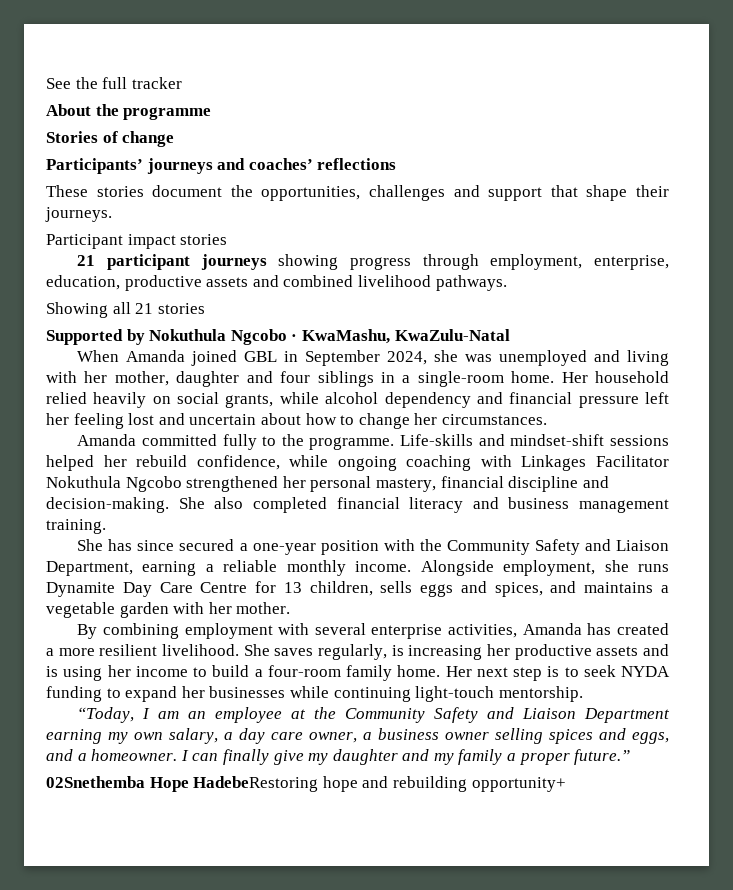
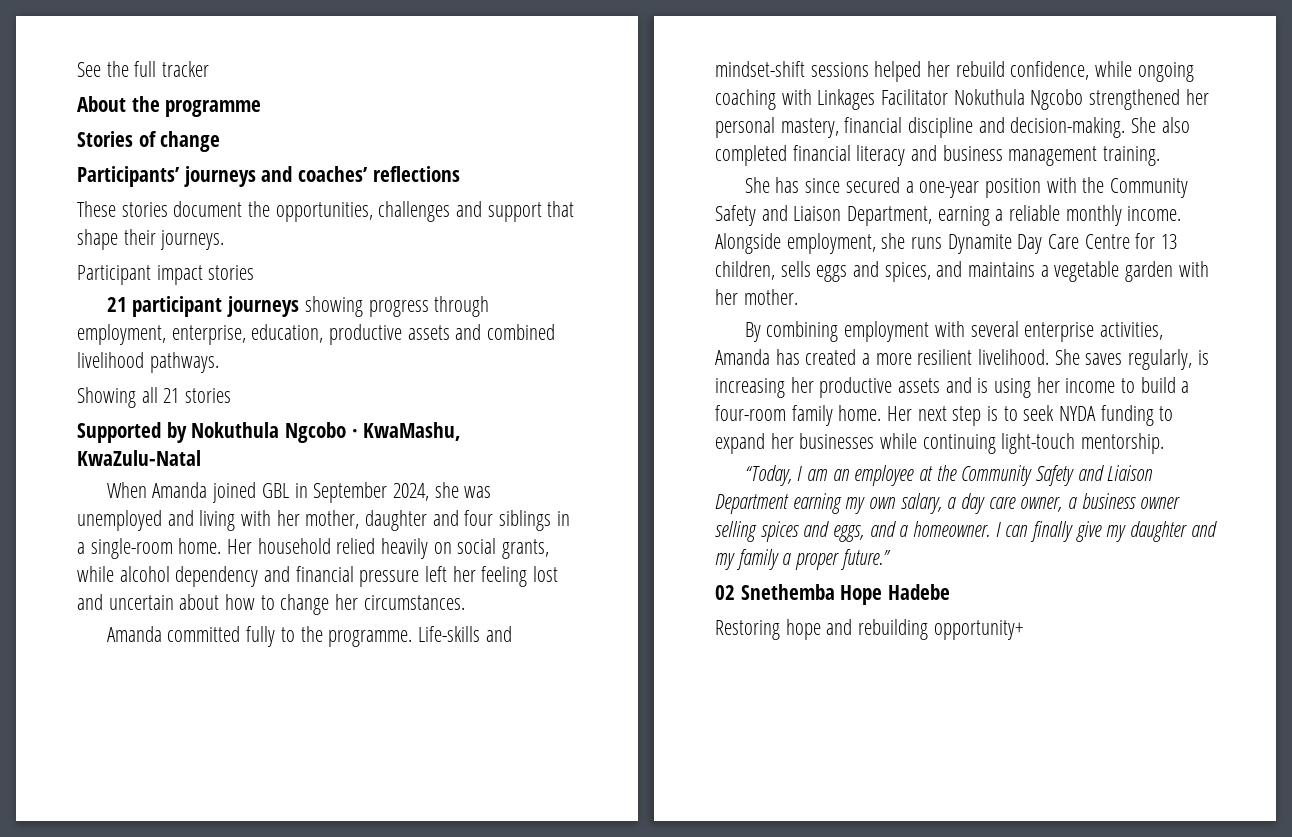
[46,776,319,792] 02Snethemba Hope HadebeRestoring -> [715,584,951,605] [715,620,780,640] 02 Snethemba Hope Hadebe // Restoring

